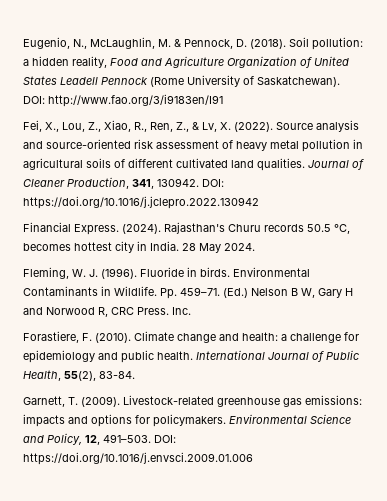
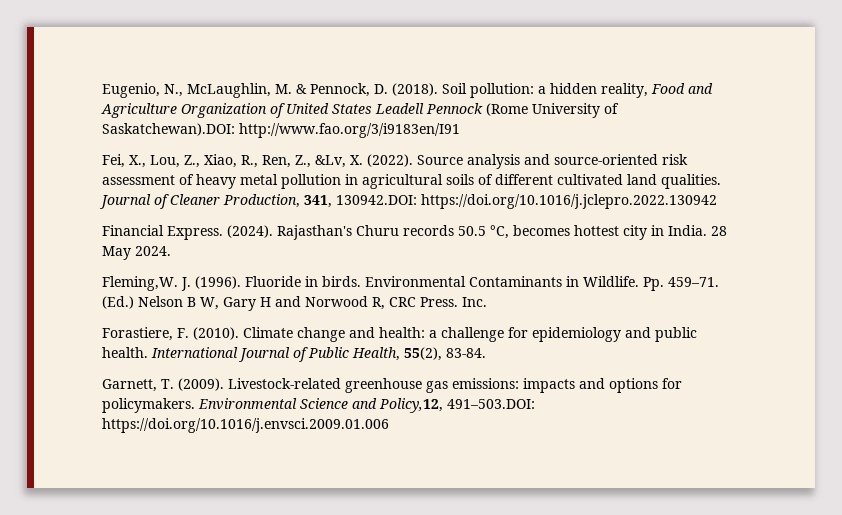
[257,76,340,87] [23,96,45,104] Saskatchewan). DOI: -> [102,123,235,136] Saskatchewan).DOI:
[192,122,217,132] & Lv, -> [315,155,346,168] &Lv,
[157,178,224,187] 130942. DOI: -> [336,195,417,205] 130942.DOI:
[23,267,86,279] Fleming, W. -> [102,276,178,291] Fleming,W.
[47,433,176,445] Policy, 12, 491–503. DOI: -> [379,398,535,413] Policy,12, 491–503.DOI:

